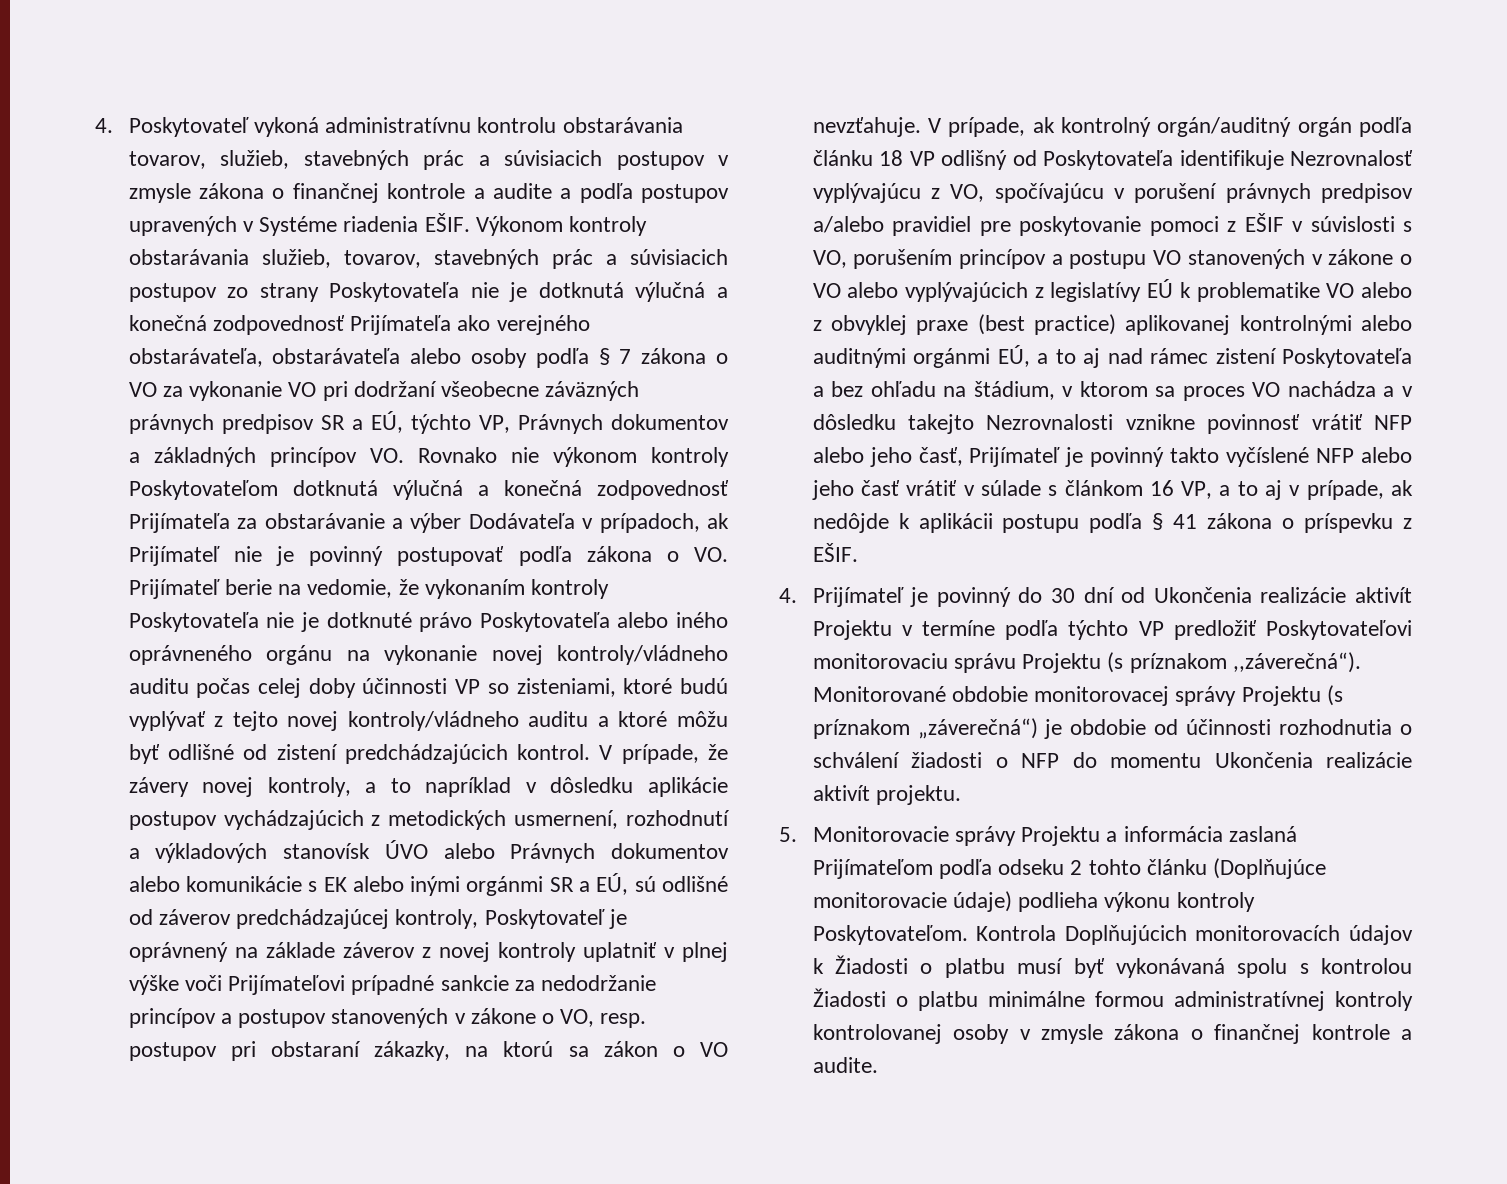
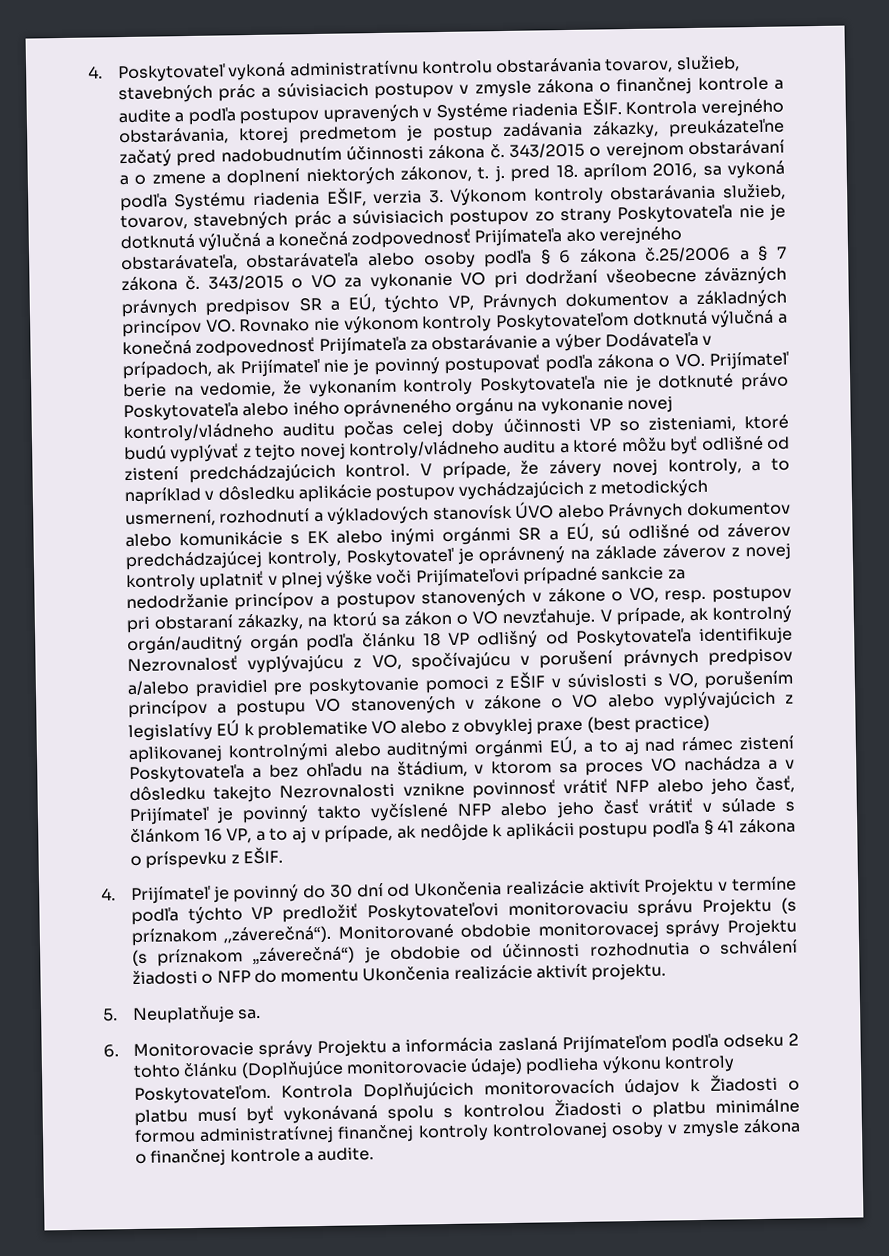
(470, 222) none -> [625,98,785,117] [118,118,785,146] [118,139,786,168] [118,160,785,187] [119,187,444,212] Kontrola verejného obstarávania, ktorej predmetom je postup zadávania zákazky, preukázateľne začatý pred nadobudnutím účinnosti zákona č. 343/2015 o verejnom obstarávaní a o zmene a doplnení niektorých zákonov, t. j. pred 18. aprílom 2016, sa vykoná podľa Systému riadenia EŠIF, verzia 3.
[619,348,707,364] 7 zákona -> [559,245,787,264] [120,274,284,292] 6 zákona č.25/2006 a § 7 zákona č. 343/2015
(797, 834) none -> [131,1005,262,1025] [103,1044,119,1058] Neuplatňuje sa. // 6.
(1325, 1001) none -> [337,1124,415,1143] finančnej

